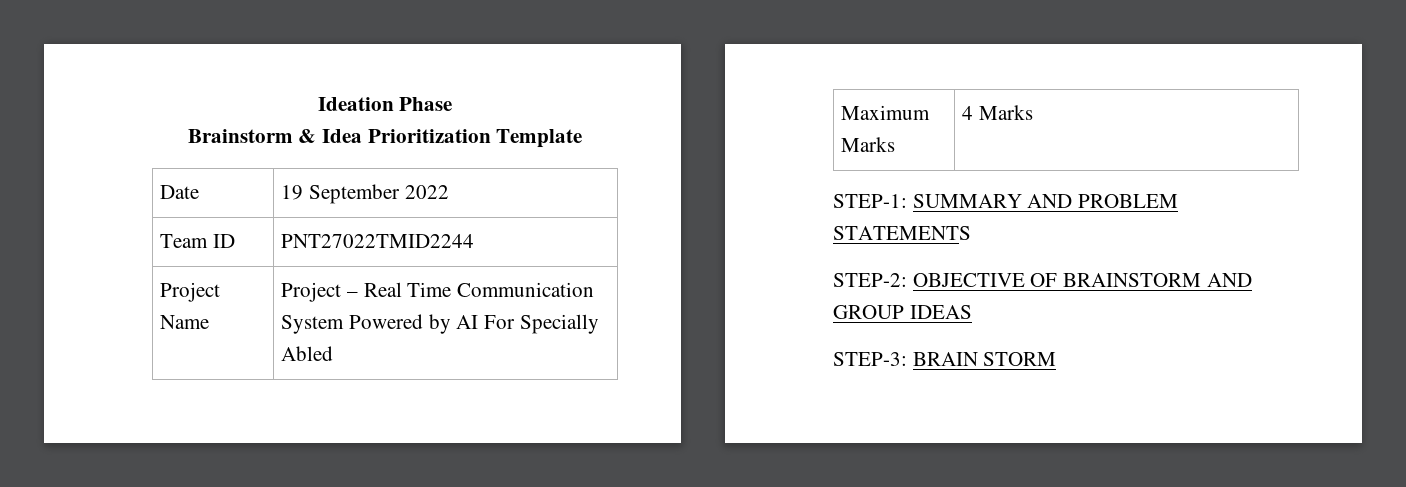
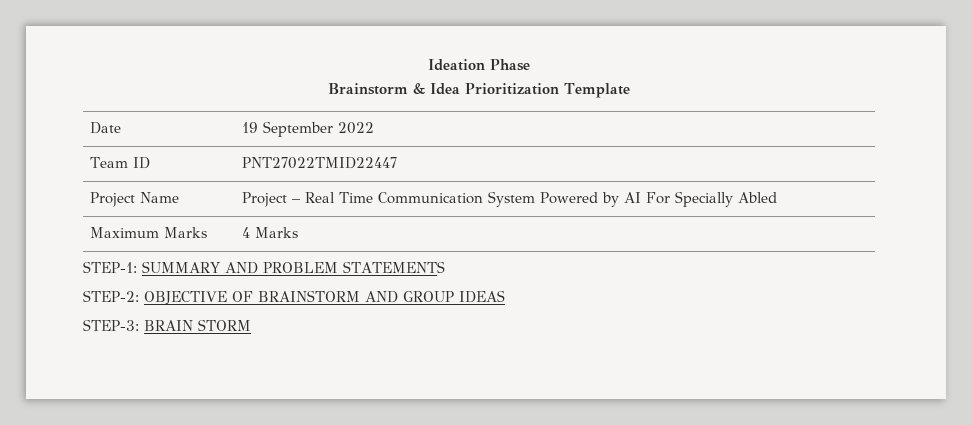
[281,234,475,248] PNT27022TMID2244 -> [242,157,398,169] PNT27022TMID22447

